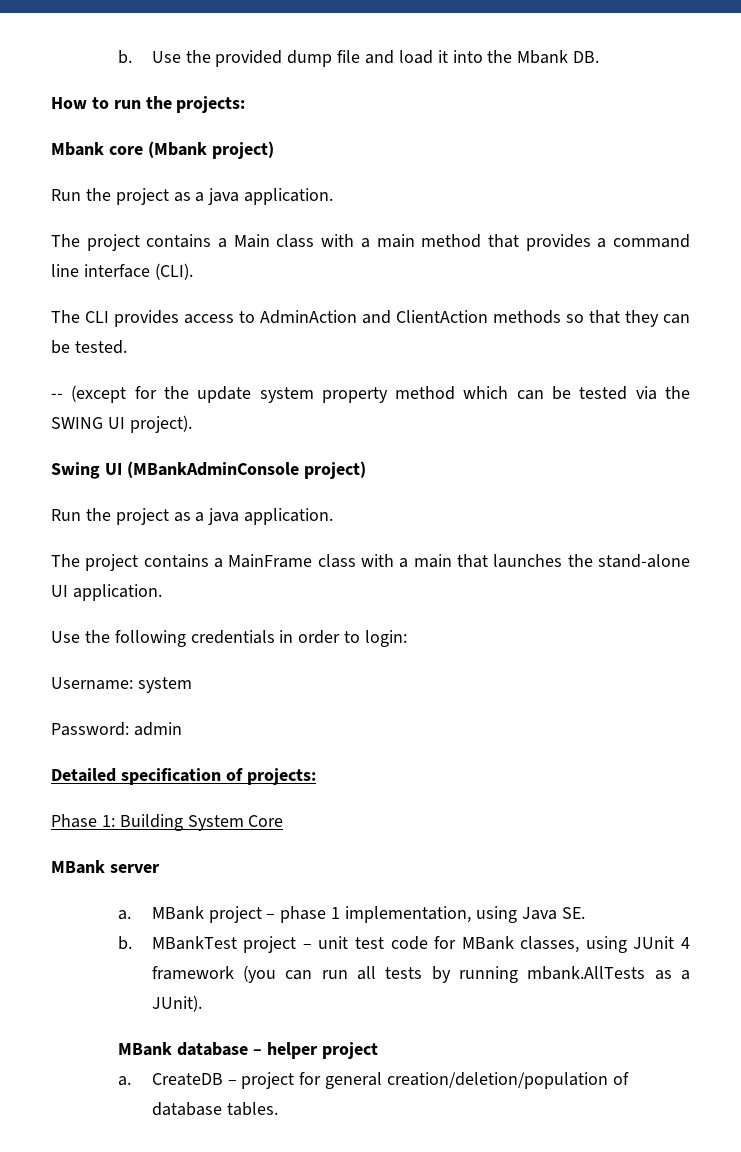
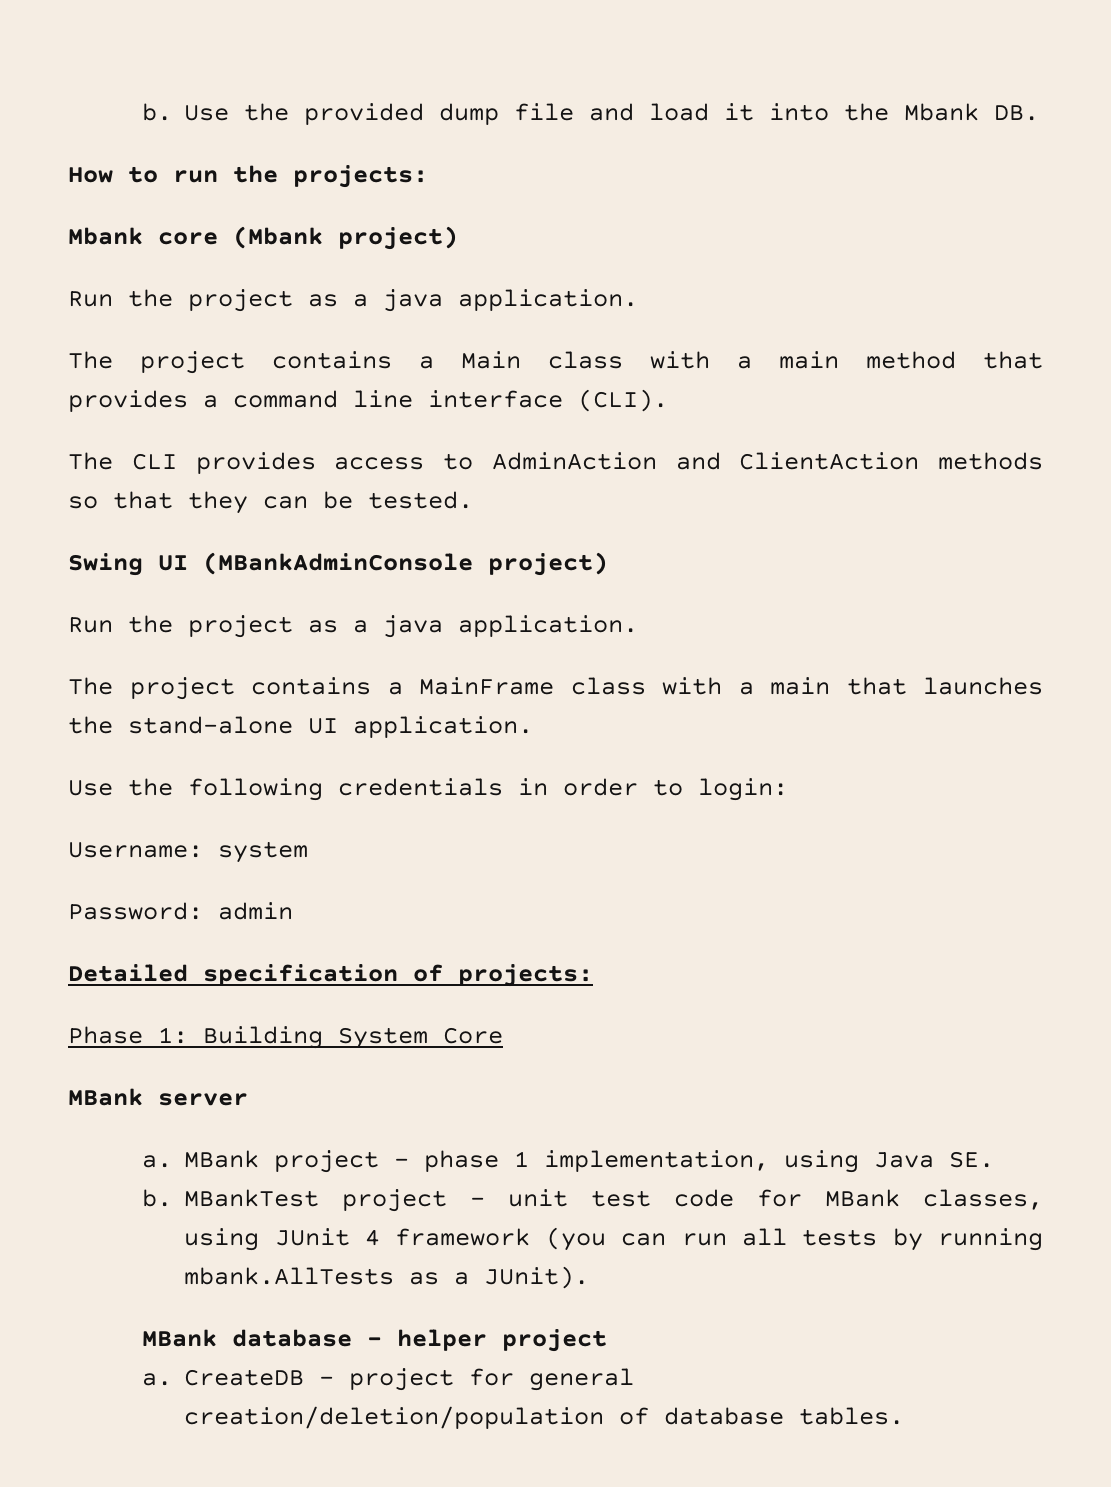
[51,385,690,403] [51,415,192,433] // -- (except for the update system property method which can be tested via the SWING UI project). -> (473, 500) none

